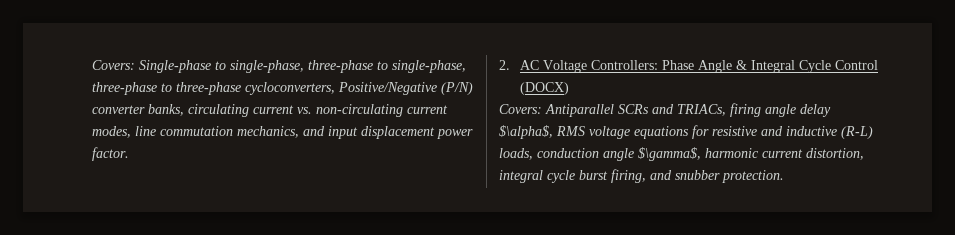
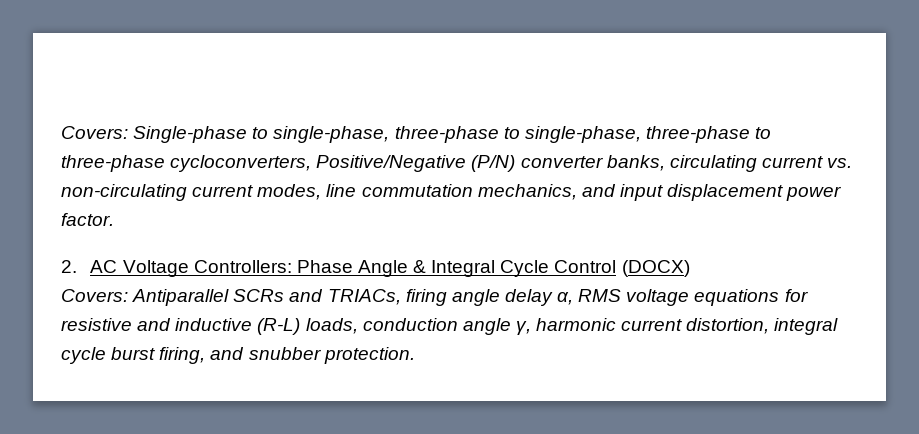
[499,125,553,139] $\alpha$, -> [557,292,574,305] α,
[638,147,701,161] $\gamma$, -> [515,321,531,335] γ,

